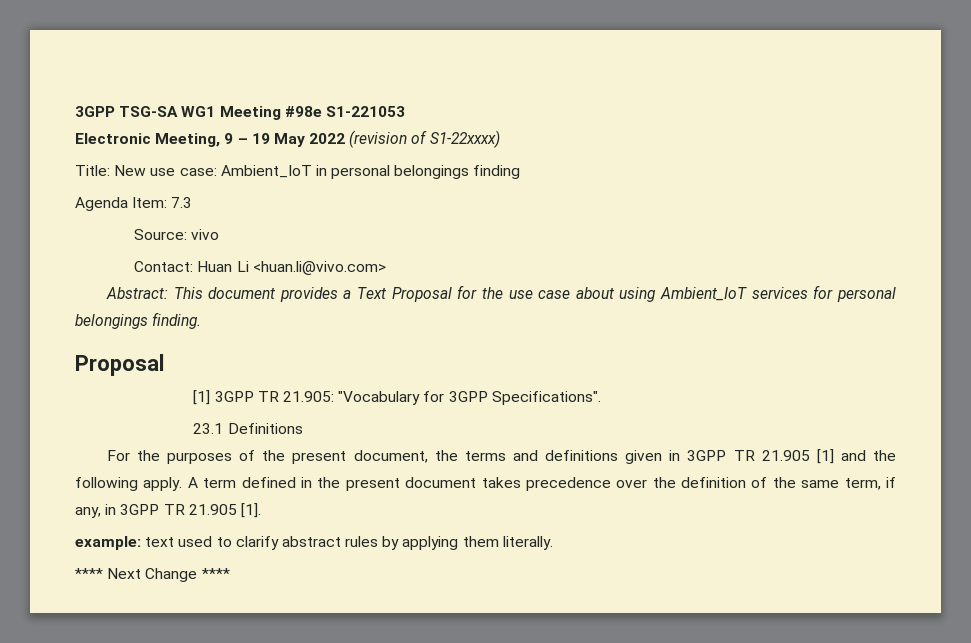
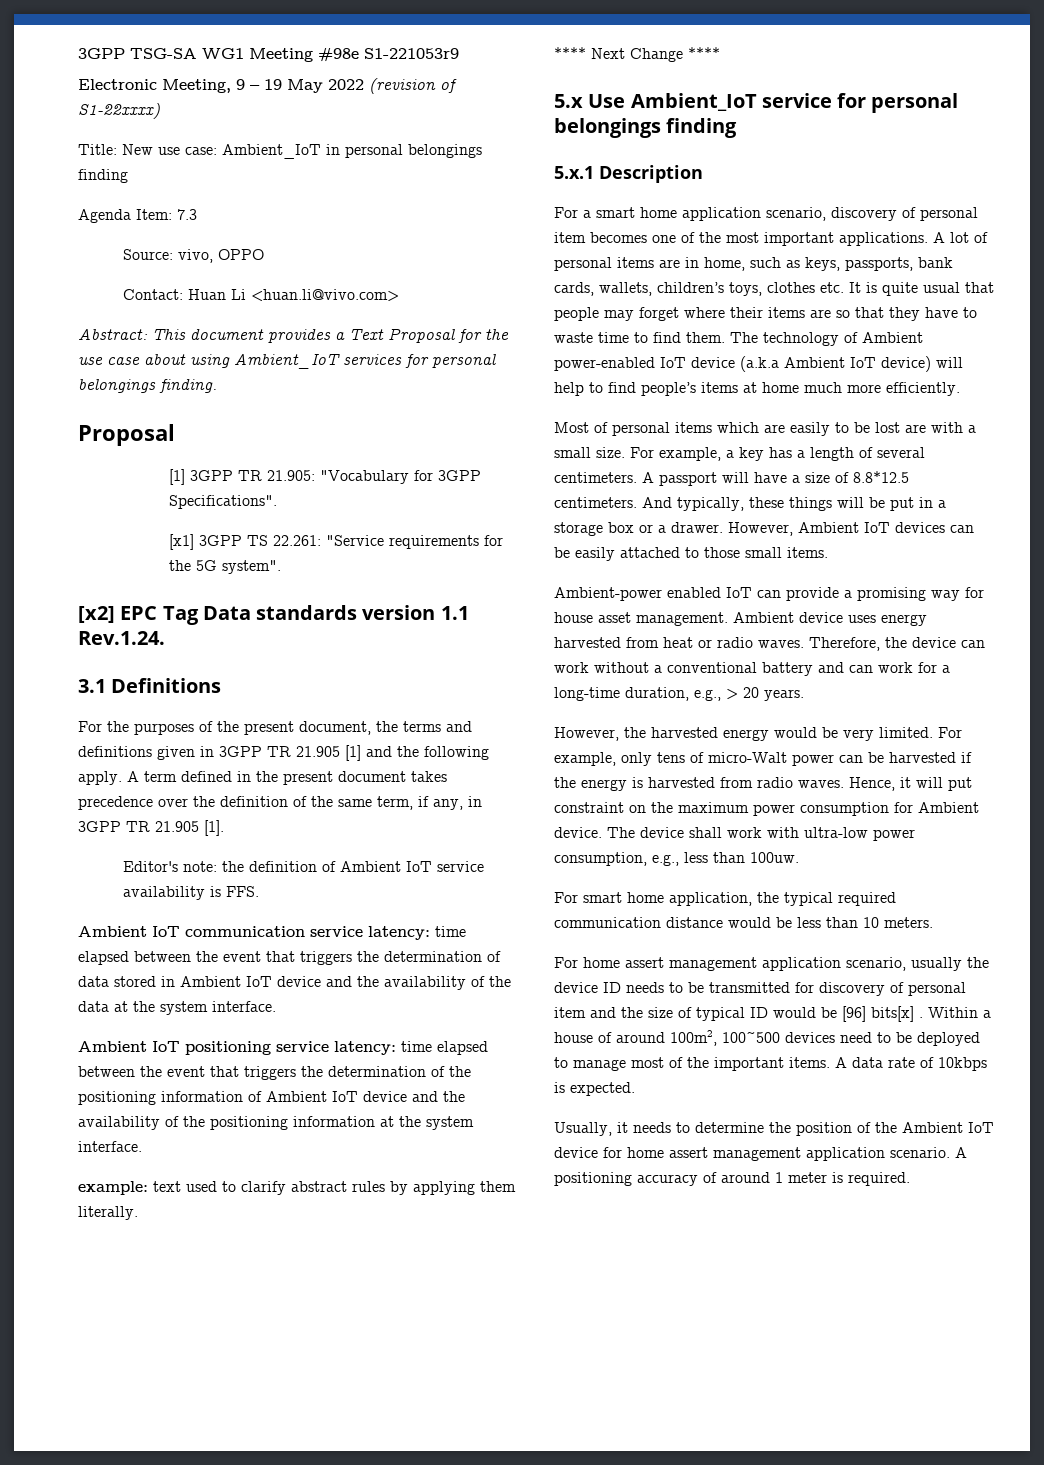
[325,106,405,117] S1-221053 -> [364,48,459,59] S1-221053r9
[191,229,220,240] vivo -> [178,249,265,263] vivo, OPPO
[193,423,224,434] 23.1 -> [168,534,503,550] [168,560,281,574] [78,605,469,625] [78,631,165,645] [78,679,106,693] [x1] 3GPP TS 22.261: "Service requirements for the 5G system". // [x2] EPC Tag Data standards version 1.1 Rev.1.24. // 3.1
(261, 510) none -> [123,861,485,872] [123,886,260,900] [78,926,466,940] [78,951,501,965] [78,976,511,990] [78,1001,276,1015] [78,1041,488,1055] [78,1066,471,1080] [78,1091,465,1105] [78,1116,474,1130] [78,1141,142,1152] // Editor's note: the definition of Ambient IoT service availability is FFS. // Ambient IoT communication service latency: time elapsed between the event that triggers the determination of data stored in Ambient IoT device and the availability of the data at the system interface. // Ambient IoT positioning service latency: time elapsed between the event that triggers the determination of the positioning information of Ambient IoT device and the availability of the positioning information at the system interface.
(230, 573) none -> [554,93,959,113] [554,118,738,138] [554,165,703,183] [554,207,978,221] [554,232,988,246] [554,257,953,271] [554,282,994,296] [554,307,977,321] [554,332,923,346] [554,356,963,372] [554,382,960,396] [554,422,976,436] [554,447,925,461] [554,471,909,486] [554,497,946,511] [554,522,974,536] [554,547,828,561] [554,587,984,601] [554,612,927,626] [554,637,985,651] [554,662,950,676] [554,687,804,701] [554,727,962,741] [554,752,972,766] [554,777,972,791] [554,802,979,816] [554,827,915,841] [554,852,799,866] [554,892,896,906] [554,917,933,928] [554,957,989,971] [554,982,966,996] [554,1006,991,1022] [554,1030,980,1046] [554,1057,987,1071] [554,1082,635,1096] [554,1122,994,1136] [554,1147,967,1161] [554,1172,910,1186] // 5.x Use Ambient_IoT service for personal belongings finding // 5.x.1 Description // For a smart home application scenario, discovery of personal item becomes one of the most important applications. A lot of personal items are in home, such as keys, passports, bank cards, wallets, children’s toys, clothes etc. It is quite usual that people may forget where their items are so that they have to waste time to find them. The technology of Ambient power-enabled IoT device (a.k.a Ambient IoT device) will help to find people’s items at home much more efficiently. // Most of personal items which are easily to be lost are with a small size. For example, a key has a length of several centimeters. A passport will have a size of 8.8*12.5 centimeters. And typically, these things will be put in a storage box or a drawer. However, Ambient IoT devices can be easily attached to those small items. // Ambient-power enabled IoT can provide a promising way for house asset management. Ambient device uses energy harvested from heat or radio waves. Therefore, the device can work without a conventional battery and can work for a long-time duration, e.g., > 20 years. // However, the harvested energy would be very limited. For example, only tens of micro-Walt power can be harvested if the energy is harvested from radio waves. Hence, it will put constraint on the maximum power consumption for Ambient device. The device shall work with ultra-low power consumption, e.g., less than 100uw. // For smart home application, the typical required communication distance would be less than 10 meters. // For home assert management application scenario, usually the device ID needs to be transmitted for discovery of personal item and the size of typical ID would be [96] bits[x] . Within a house of around 100m2, 100~500 devices need to be deployed to manage most of the important items. A data rate of 10kbps is expected. // Usually, it needs to determine the position of the Ambient IoT device for home assert management application scenario. A positioning accuracy of around 1 meter is required.

